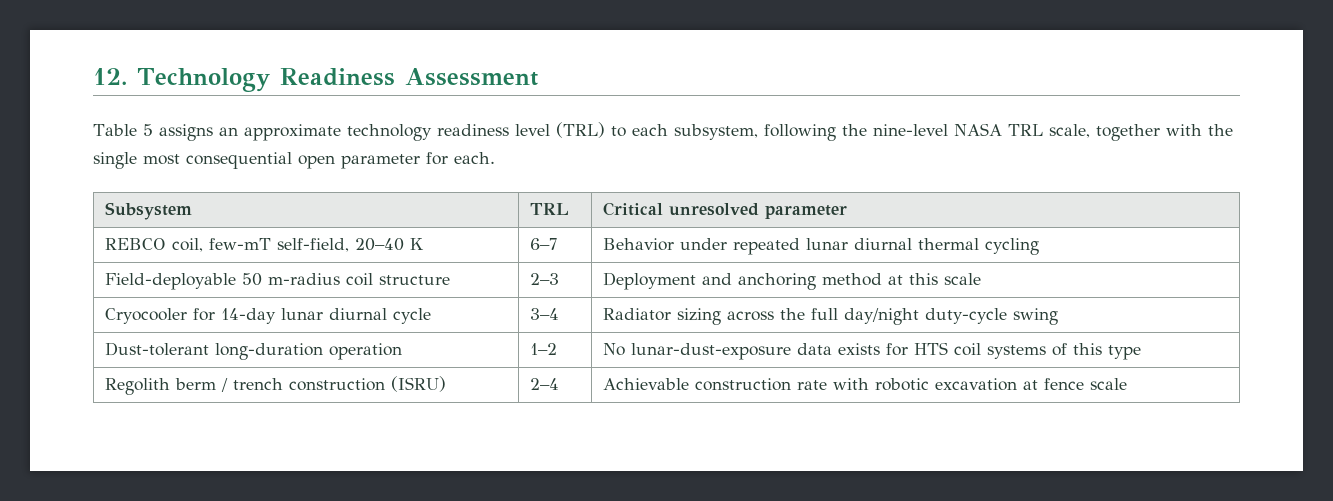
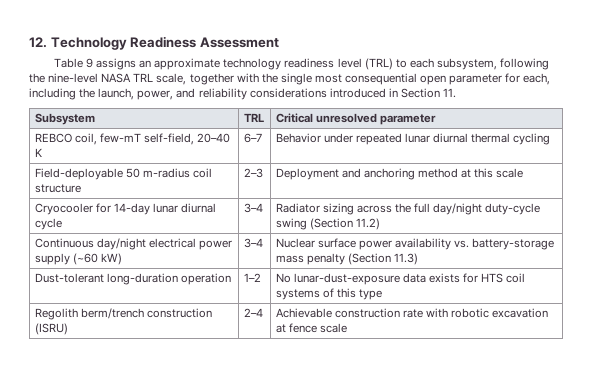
[142,124,153,136] 5 -> [85,58,93,68] 9
[454,152,495,164] each. -> [523,73,551,85] [29,88,457,100] each, including the launch, power, and reliability considerations introduced in Section 11.
(1059, 316) none -> [309,218,381,230] [34,238,233,250] [34,253,123,265] [243,238,263,248] [275,238,555,250] [275,253,419,265] (Section 11.2) // Continuous day/night electrical power supply (~60 kW) | 3–4 | Nuclear surface power availability vs. battery-storage mass penalty (Section 11.3)
[175,378,284,392] berm / trench -> [80,308,144,319] berm/trench

